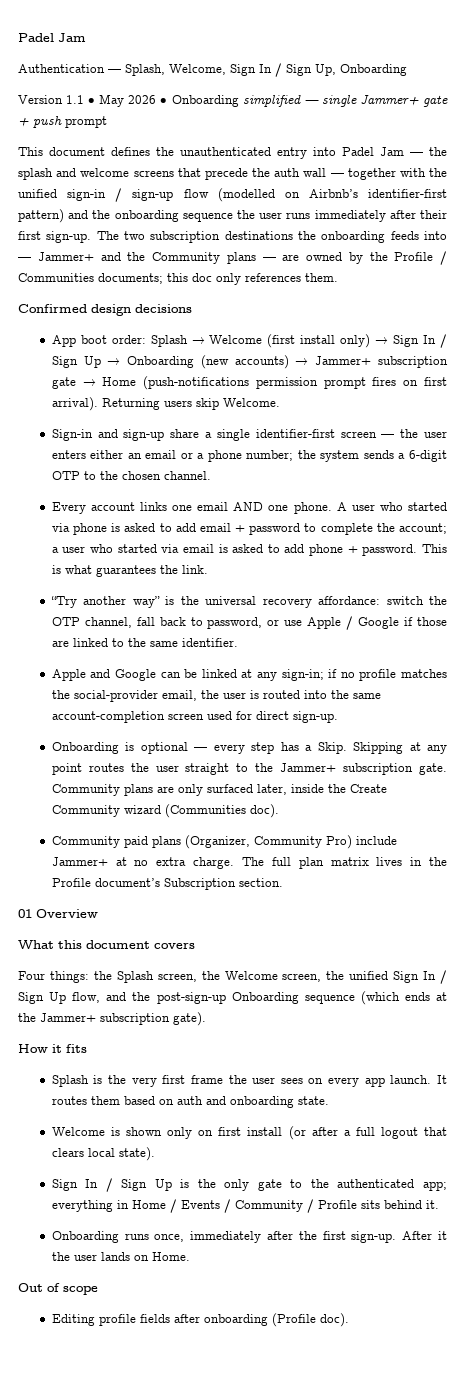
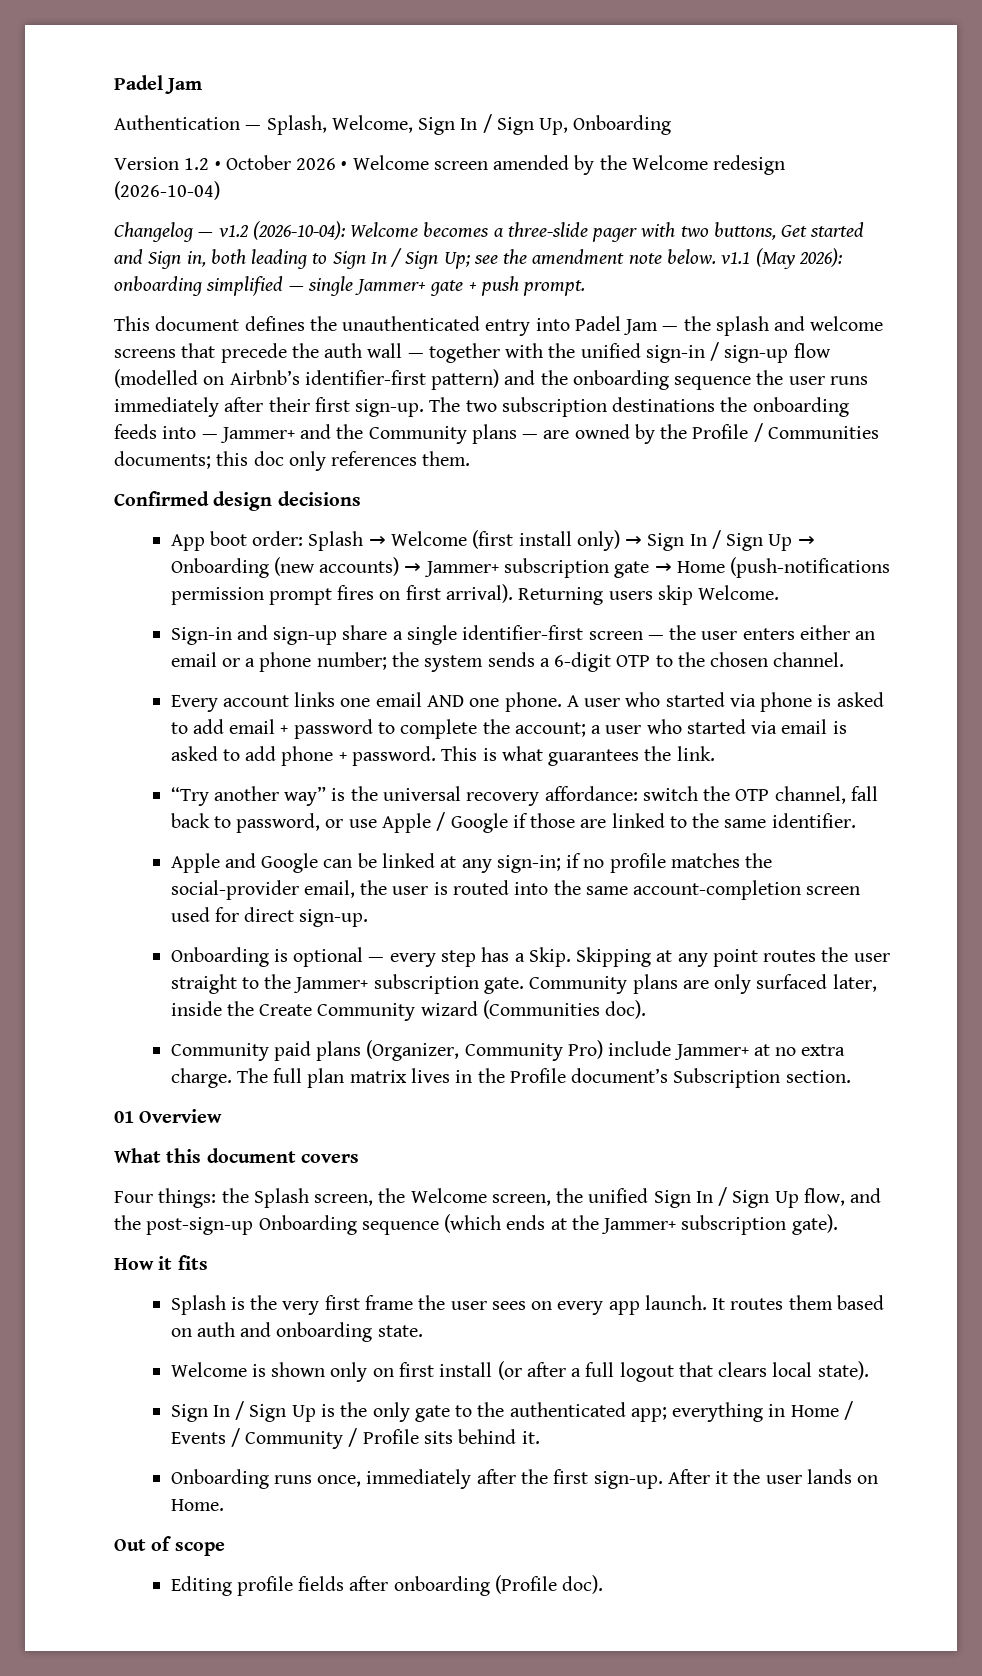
[66,94,239,107] 1.1 • May 2026 • Onboarding -> [184,155,786,175] [114,181,220,200] [114,221,865,242] [114,248,842,269] [114,276,202,296] 1.2 • October 2026 • Welcome screen amended by the Welcome redesign (2026-10-04) // Changelog — v1.2 (2026-10-04): Welcome becomes a three-slide pager with two buttons, Get started and Sign in, both leading to Sign In / Sign Up; see the amendment note below. v1.1 (May 2026): onboarding
[65,116,107,128] prompt -> [523,280,586,296] prompt.

